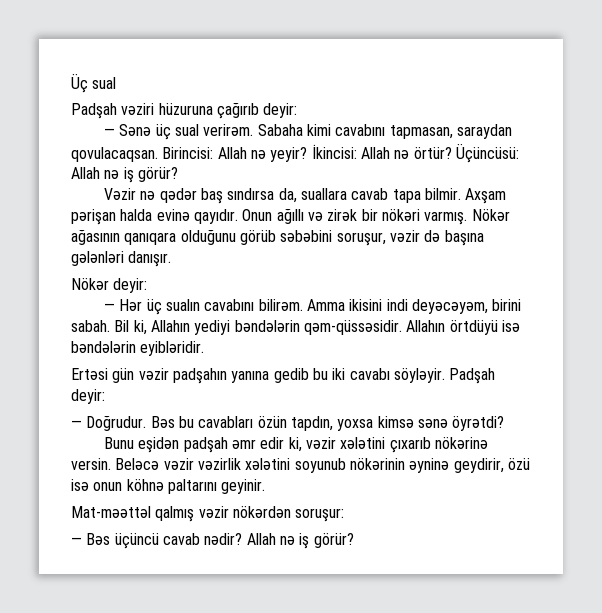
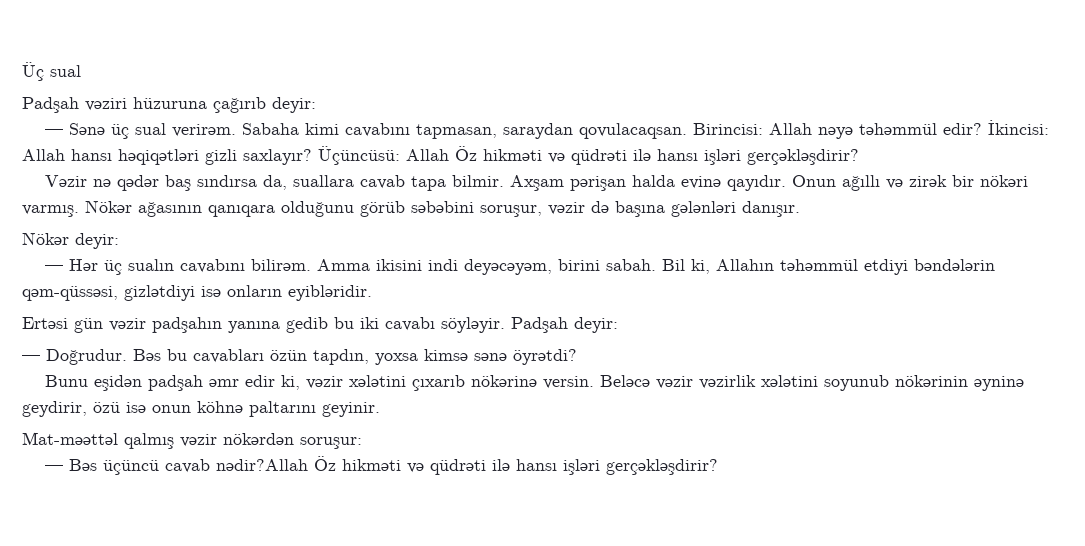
[250,143,519,163] [71,167,178,183] nə yeyir? İkincisi: Allah nə örtür? Üçüncüsü: Allah nə iş görür? -> [818,120,1050,139] [22,146,859,165] nəyə təhəmmül edir? İkincisi: Allah hansı həqiqətləri gizli saxlayır? Üçüncüsü: Allah Öz hikməti və qüdrəti ilə hansı işləri gerçəkləşdirir?
[194,320,520,335] [71,341,136,353] yediyi bəndələrin qəm-qüssəsidir. Allahın örtdüyü isə bəndələrin -> [780,259,996,275] [22,285,282,301] təhəmmül etdiyi bəndələrin qəm-qüssəsi, gizlətdiyi isə onların
[204,533,354,549] nədir? Allah nə iş görür? -> [216,456,719,475] nədir?Allah Öz hikməti və qüdrəti ilə hansı işləri gerçəkləşdirir?

